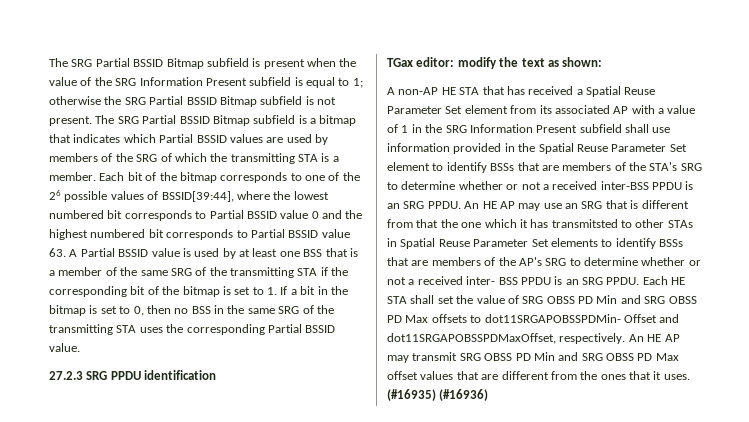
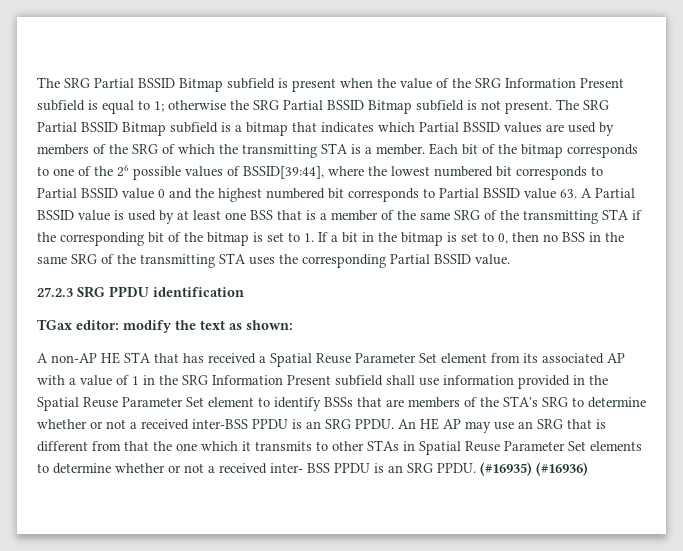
[530,219,618,228] has transmitsted -> [255,441,312,451] transmits
[615,238,683,249] [387,257,581,266] identify BSSs that are members of the AP's SRG to -> (49, 468) none
[642,276,686,285] [387,295,697,304] [387,314,680,323] [387,333,680,344] [387,352,679,363] [387,371,690,380] Each HE STA shall set the value of SRG OBSS PD Min and SRG OBSS PD Max offsets to dot11SRGAPOBSSPDMin- Offset and dot11SRGAPOBSSPDMaxOffset, respectively. An HE AP may transmit SRG OBSS PD Min and SRG OBSS PD Max offset values that are different from the ones that it uses. -> (476, 468) none

